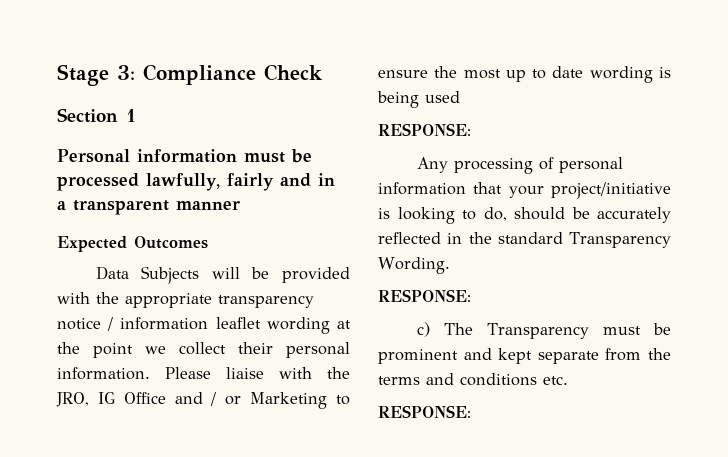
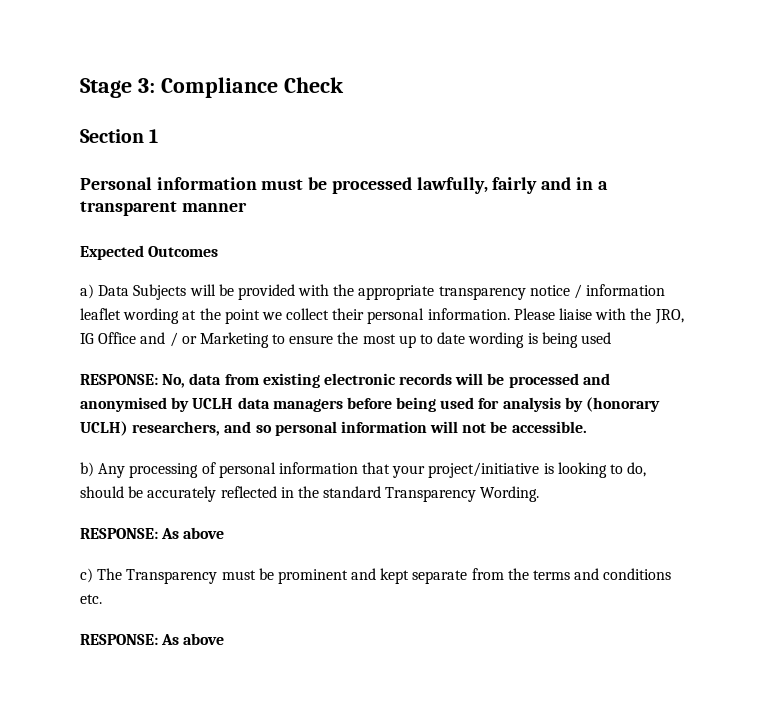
(208, 242) none -> [80,284,94,299] a)
(471, 129) // -> [162,373,610,388] [80,397,661,412] [80,421,587,436] [80,462,94,477] No, data from existing electronic records will be processed and anonymised by UCLH data managers before being used for analysis by (honorary UCLH) researchers, and so personal information will not be accessible. // b)
(471, 295) none -> [161,527,225,539] As above
(471, 411) none -> [161,633,225,645] As above

